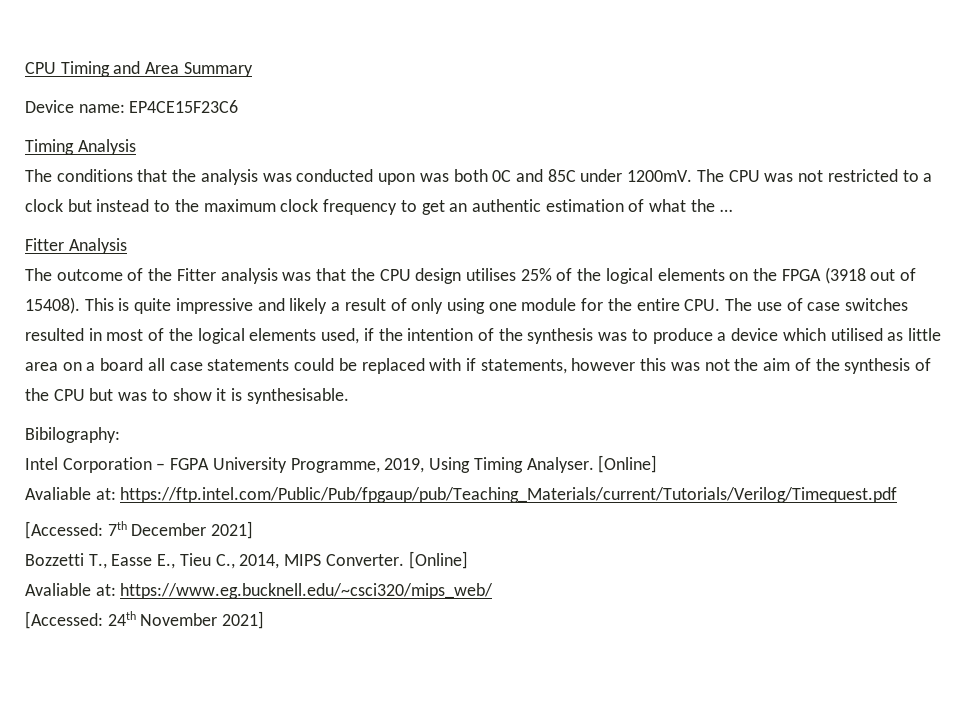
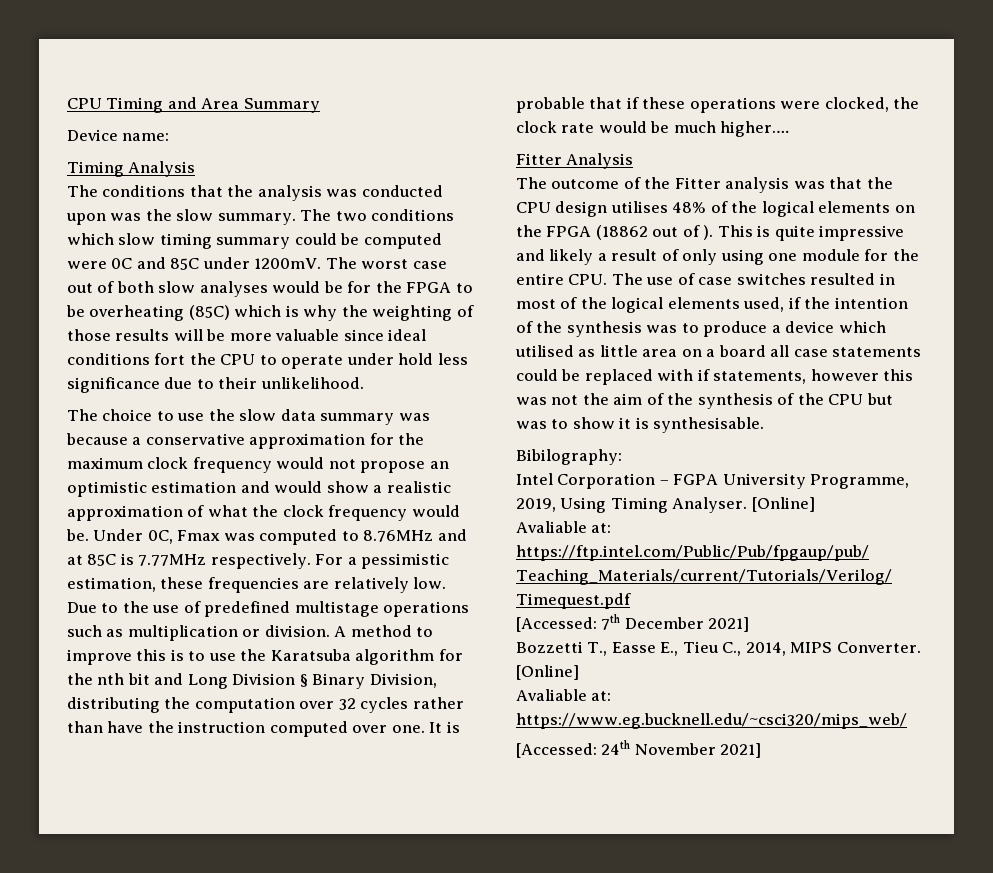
[129,100,239,113] EP4CE15F23C6 -> (170, 137) none
[453,169,488,182] both -> [145,209,455,225] [67,233,442,249] [67,261,107,269] the slow summary. The two conditions which slow timing summary could be computed were
[728,169,933,182] [25,199,732,215] CPU was not restricted to a clock but instead to the maximum clock frequency to get an authentic estimation of what the … -> [361,259,447,269] [67,281,473,297] [66,305,474,321] [67,329,427,341] [67,353,468,369] [67,377,364,393] [67,409,430,425] [66,433,425,449] [67,457,449,473] [67,481,451,497] [67,505,460,521] [66,529,467,545] [67,553,450,569] [67,577,447,593] [67,601,470,617] [67,625,434,641] [67,649,463,665] [67,673,437,689] [67,697,464,713] [67,721,460,737] [516,97,920,113] [516,121,790,137] worst case out of both slow analyses would be for the FPGA to be overheating (85C) which is why the weighting of those results will be more valuable since ideal conditions fort the CPU to operate under hold less significance due to their unlikelihood. // The choice to use the slow data summary was because a conservative approximation for the maximum clock frequency would not propose an optimistic estimation and would show a realistic approximation of what the clock frequency would be. Under 0C, Fmax was computed to 8.76MHz and at 85C is 7.77MHz respectively. For a pessimistic estimation, these frequencies are relatively low. Due to the use of predefined multistage operations such as multiplication or division. A method to improve this is to use the Karatsuba algorithm for the nth bit and Long Division § Binary Division, distributing the computation over 32 cycles rather than have the instruction computed over one. It is probable that if these operations were clocked, the clock rate would be much higher.…
[520,268,552,281] 25% -> [672,202,707,213] 48%
[824,267,916,284] [25,297,80,314] (3918 out of 15408). -> [595,225,714,240] (18862 out of ).

